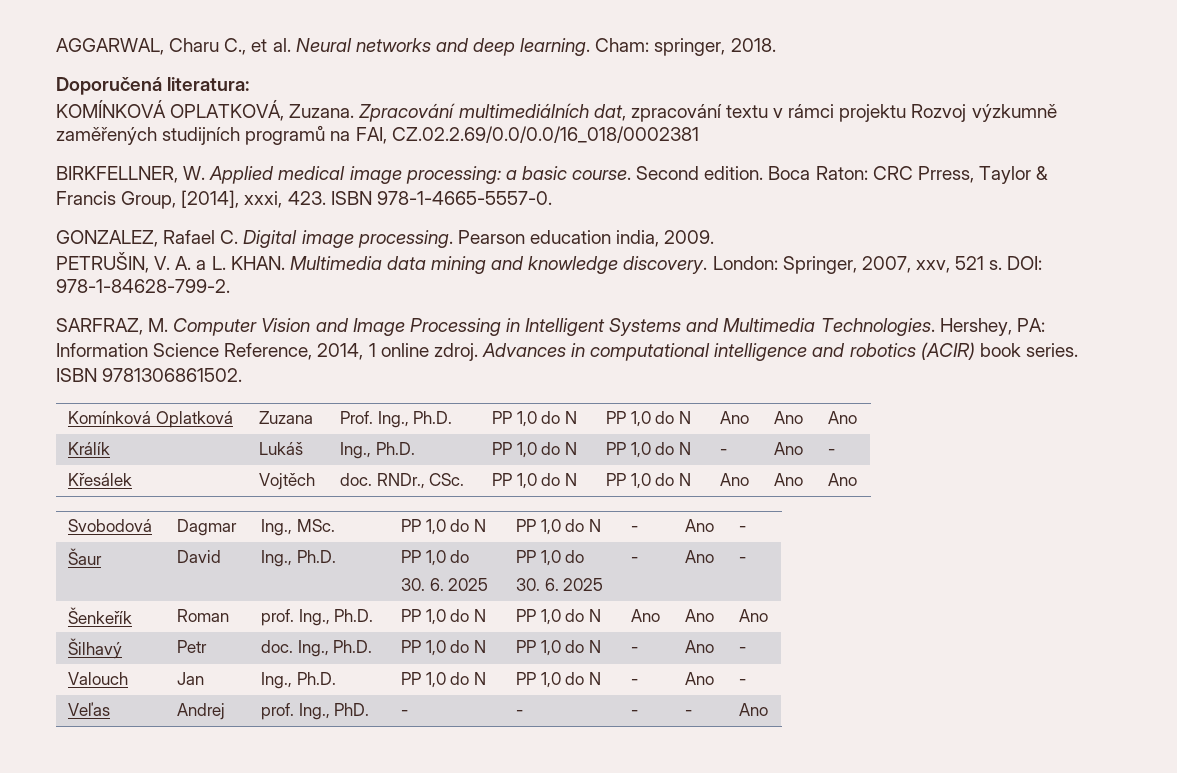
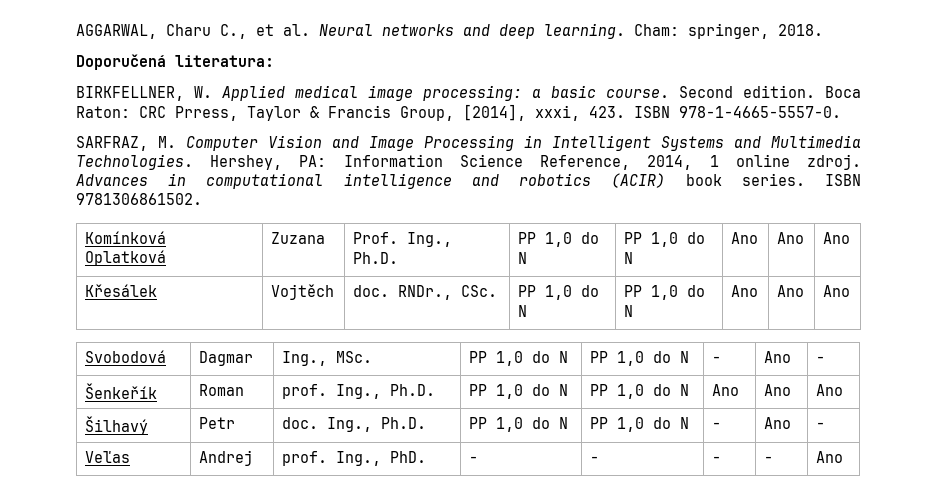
[56,99,1057,122] [56,125,699,145] // KOMÍNKOVÁ OPLATKOVÁ, Zuzana. Zpracování multimediálních dat, zpracování textu v rámci projektu Rozvoj výzkumně zaměřených studijních programů na FAI, CZ.02.2.69/0.0/0.0/16_018/0002381 -> (274, 61) none
[56,230,715,248] [56,252,1043,274] [56,279,230,293] // GONZALEZ, Rafael C. Digital image processing. Pearson education india, 2009. // PETRUŠIN, V. A. a L. KHAN. Multimedia data mining and knowledge discovery. London: Springer, 2007, xxv, 521 s. DOI: 978-1-84628-799-2. -> (841, 112) none
[68,442,111,455] [259,442,304,455] [340,442,415,459] [492,442,577,458] [606,442,691,458] [720,449,728,455] [774,442,804,455] [828,449,836,455] // Králík | Lukáš | Ing., Ph.D. | PP 1,0 do N | PP 1,0 do N | - | Ano | - -> (850, 238) none
[68,548,103,565] [177,550,222,563] [261,550,336,567] [401,550,470,566] [401,578,489,591] [516,550,585,566] [516,578,604,591] [631,557,639,563] [685,550,715,563] [739,557,747,563] // Šaur | David | Ing., Ph.D. | PP 1,0 do // 30. 6. 2025 | PP 1,0 do // 30. 6. 2025 | - | Ano | - -> (825, 359) none
[68,672,129,685] [177,672,205,685] [261,672,336,689] [401,672,486,688] [516,672,601,688] [631,679,639,685] [685,672,715,685] [739,679,747,685] // Valouch | Jan | Ing., Ph.D. | PP 1,0 do N | PP 1,0 do N | - | Ano | - -> (825, 425) none

